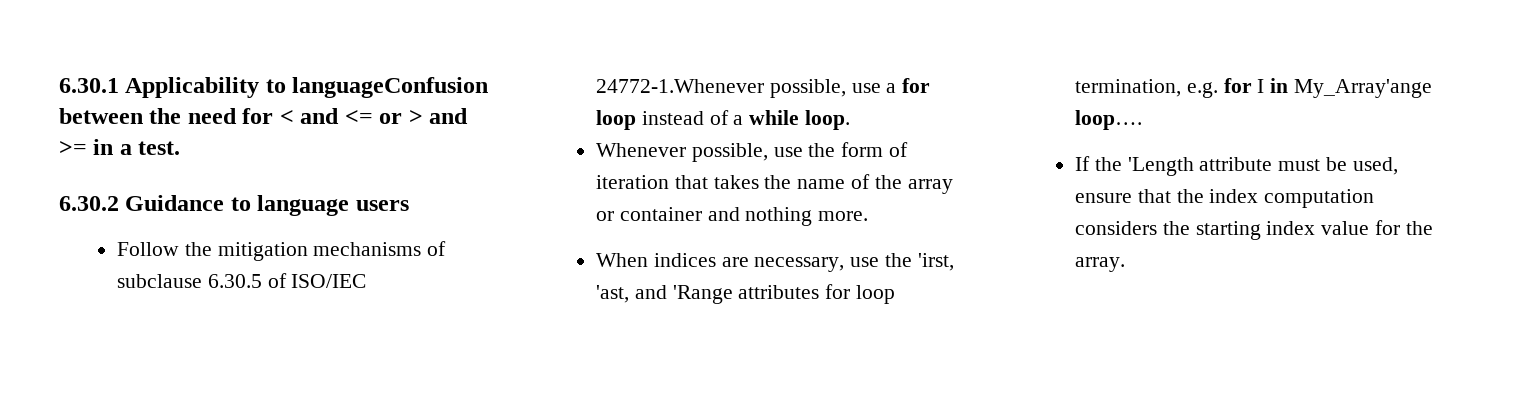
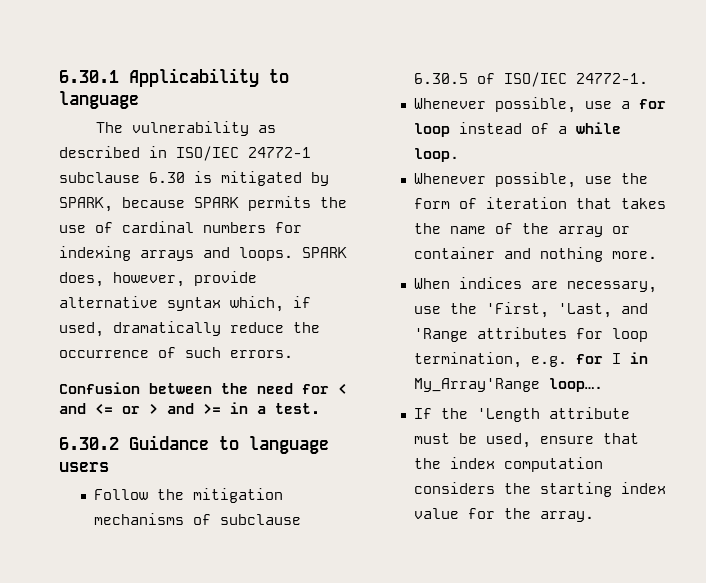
[292,77,489,98] languageConfusion -> [59,91,139,109] [95,121,276,136] [59,146,311,161] [59,171,329,186] [59,196,347,212] [59,221,302,233] [59,246,347,261] [59,271,257,287] [59,296,311,312] [59,321,320,337] [59,347,293,358] [59,382,140,394] language // The vulnerability as described in ISO/IEC 24772-1 subclause 6.30 is mitigated by SPARK, because SPARK permits the use of cardinal numbers for indexing arrays and loops. SPARK does, however, provide alternative syntax which, if used, dramatically reduce the occurrence of such errors. // Confusion
[596,79,765,93] 24772-1.Whenever -> [576,73,649,84] [414,98,487,109] 24772-1. // Whenever
[917,253,954,271] [596,285,630,303] 'irst, 'ast, -> [486,302,613,318] 'First, 'Last,
[1294,79,1433,98] My_Array'ange -> [414,378,541,392] My_Array'Range

